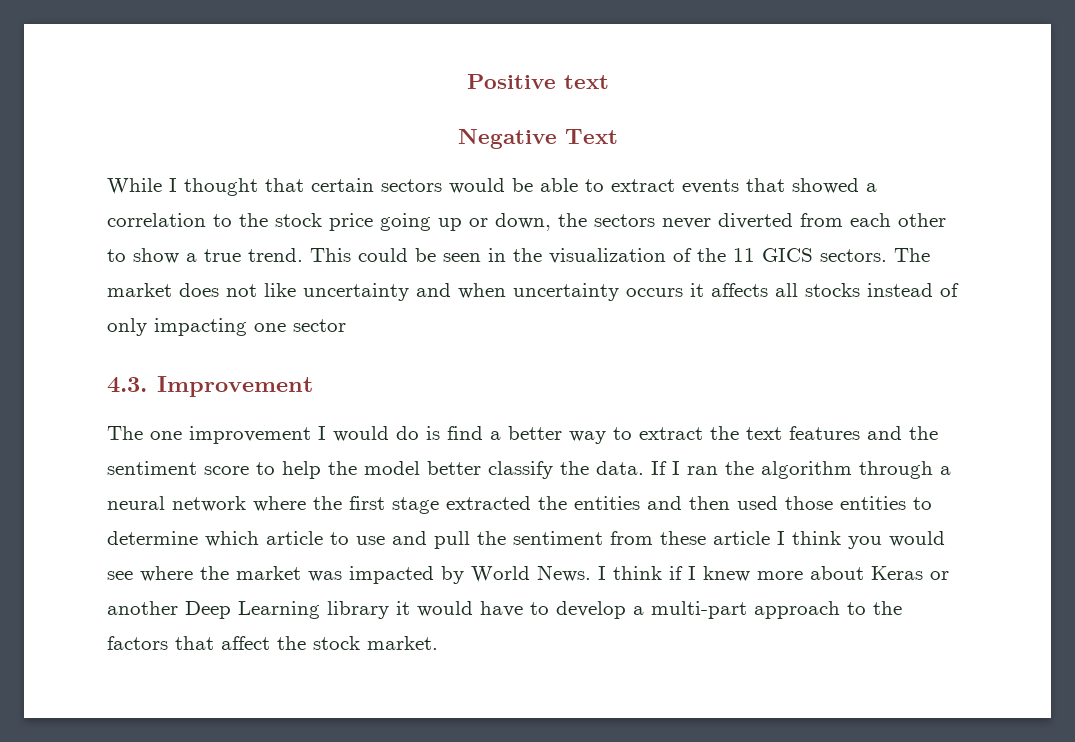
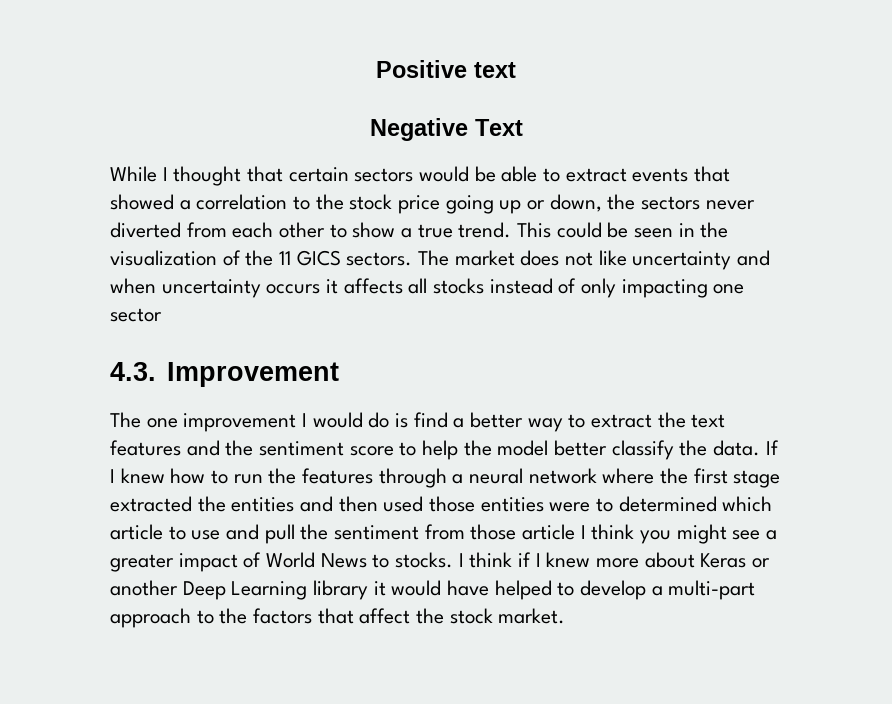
[687,461,852,479] ran the algorithm -> [120,468,374,484] knew how to run the features
[913,497,932,510] [107,531,198,545] to determine -> [549,496,717,512] were to determined
[660,531,706,545] these -> [470,524,517,540] those
[889,531,945,547] [107,565,591,584] would see where the market was impacted by World News. -> [676,524,778,544] [110,552,454,572] might see a greater impact of World News to stocks.
(523, 609) none -> [494,580,552,600] helped

